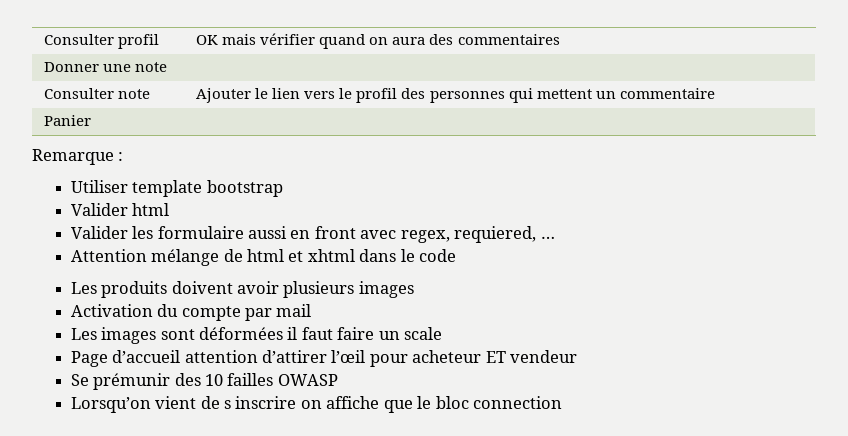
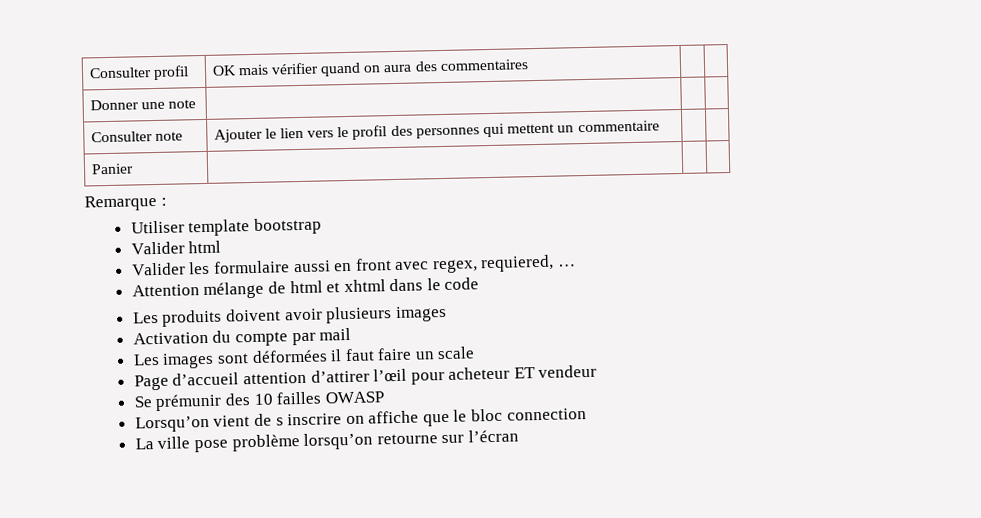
(563, 402) none -> [134,429,519,453] // La ville pose problème lorsqu’on retourne sur l’écran

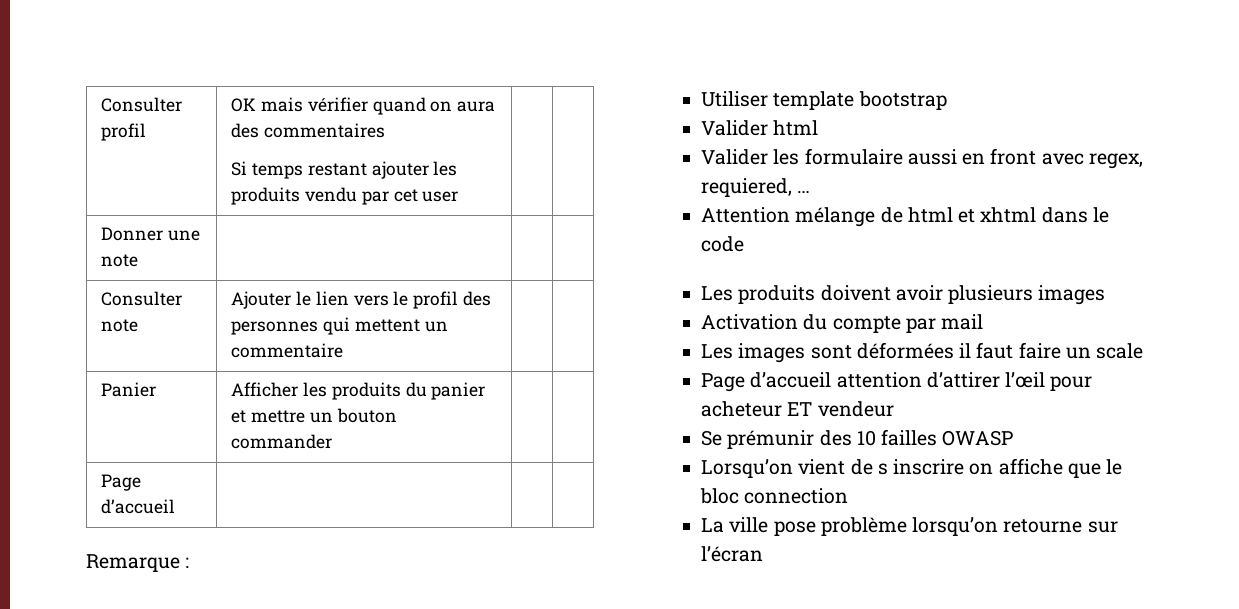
(529, 65) none -> [231,161,458,179] [231,187,459,205] // Si temps restant ajouter les produits vendu par cet user
(134, 169) none -> [231,382,486,400] [231,408,397,423] [231,434,333,449] [101,474,142,491] [101,499,176,514] | Afficher les produits du panier et mettre un bouton commander | | // Page d’accueil

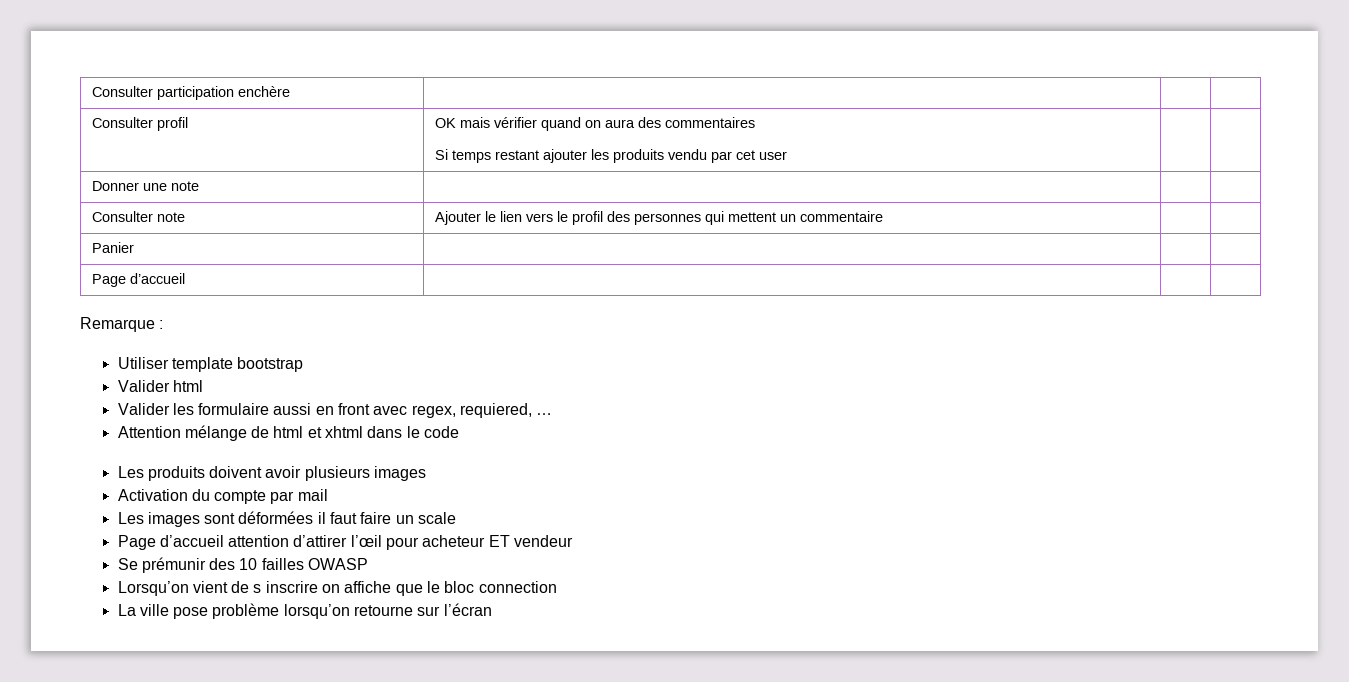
[101,97,183,112] Consulter -> [92,86,291,100] [92,117,154,128] Consulter participation enchère | | | // Consulter
[231,382,486,400] [231,408,397,423] [231,434,333,449] Afficher les produits du panier et mettre un bouton commander -> (135, 247) none

